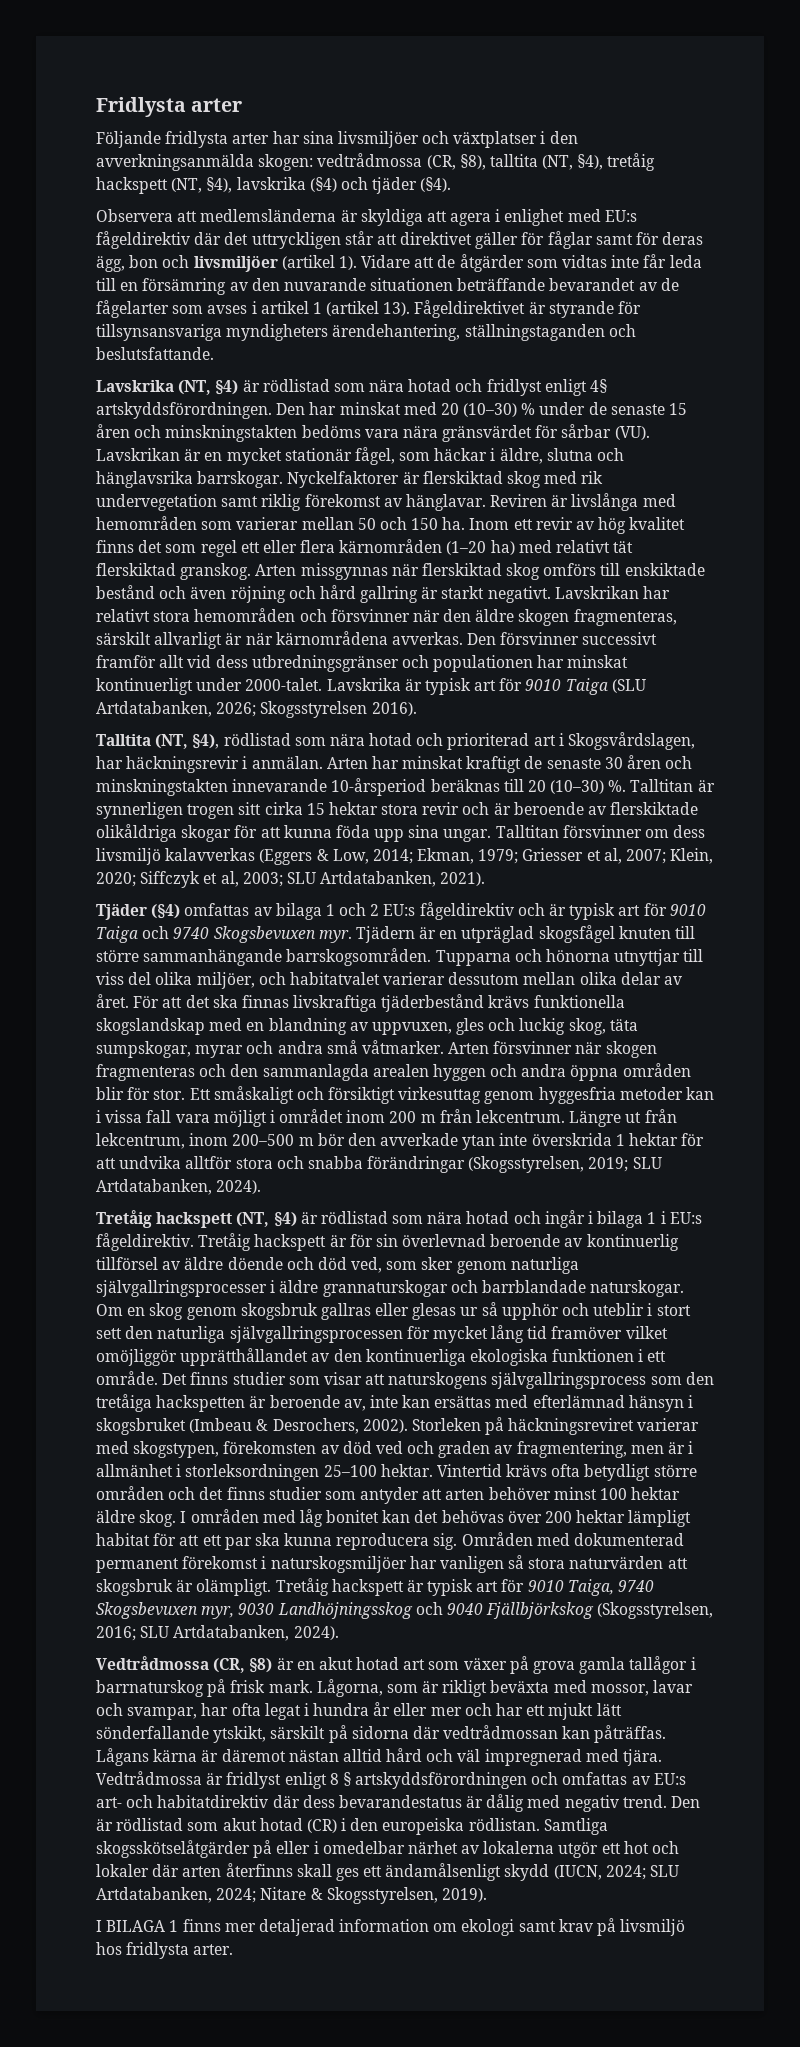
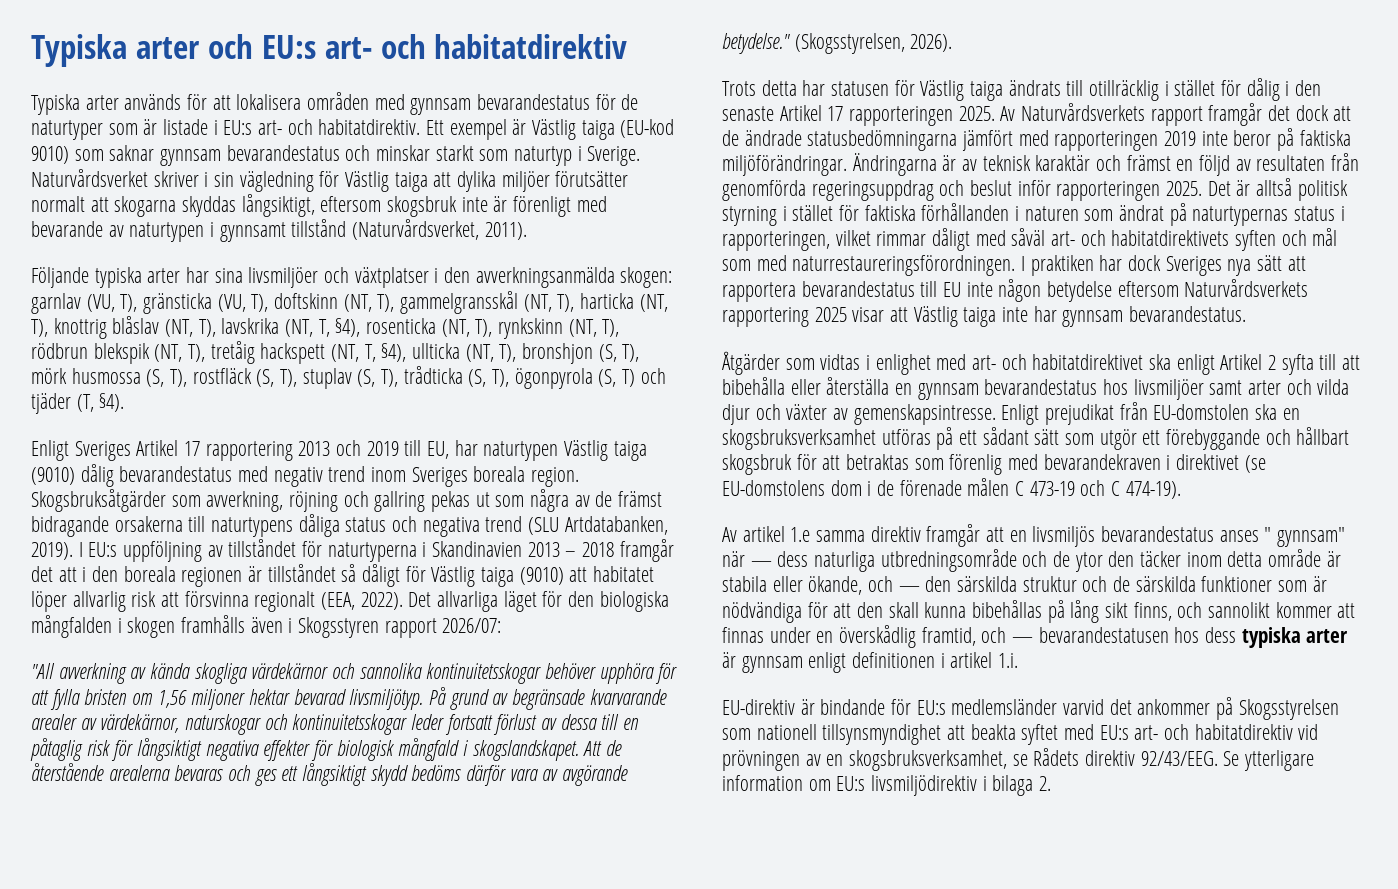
[96,97,243,117] Fridlysta arter -> [31,34,628,67] [31,92,639,115] [31,119,675,140] [31,145,641,166] [31,169,629,192] [31,194,607,217] [31,219,527,242] Typiska arter och EU:s art- och habitatdirektiv // Typiska arter används för att lokalisera områden med gynnsam bevarandestatus för de naturtyper som är listade i EU:s art- och habitatdirektiv. Ett exempel är Västlig taiga (EU-kod 9010) som saknar gynnsam bevarandestatus och minskar starkt som naturtyp i Sverige. Naturvårdsverket skriver i sin vägledning för Västlig taiga att dylika miljöer förutsätter normalt att skogarna skyddas långsiktigt, eftersom skogsbruk inte är förenligt med bevarande av naturtypen i gynnsamt tillstånd (Naturvårdsverket, 2011).
[165,131,229,148] fridlysta -> [94,267,142,288] typiska
[317,153,656,171] [96,177,452,194] [96,209,637,226] [96,231,704,249] [96,254,702,272] [96,278,679,295] [96,300,642,318] [96,324,636,341] [96,347,214,360] [96,379,608,396] [96,402,688,419] [96,424,650,442] [96,447,625,465] [96,471,604,488] [96,493,676,511] [96,516,686,534] [96,539,634,557] [96,563,705,580] [96,585,671,603] [96,608,677,626] [96,631,658,649] [96,655,629,672] [96,678,646,695] [96,701,417,718] [96,732,696,750] [96,755,693,773] [96,778,715,796] [96,802,699,819] [96,824,706,842] [96,848,714,865] [96,871,486,888] [96,902,706,920] [96,925,696,943] [96,948,704,966] [96,972,683,989] [96,994,625,1012] [96,1018,638,1035] [96,1040,657,1058] [96,1063,691,1081] [96,1086,715,1104] [96,1109,677,1127] [96,1133,705,1150] [96,1156,662,1173] [96,1179,262,1195] [96,1210,702,1228] [96,1233,679,1251] [96,1257,579,1274] [96,1280,685,1297] [96,1302,691,1320] [96,1325,668,1343] [96,1348,667,1366] [96,1371,714,1389] [96,1394,694,1412] [96,1417,700,1435] [96,1441,694,1458] [96,1464,697,1481] [96,1486,681,1504] [96,1509,692,1527] [96,1532,685,1550] [96,1555,688,1573] [96,1578,655,1596] [96,1602,714,1619] [96,1625,339,1641] [96,1656,696,1674] [96,1679,694,1697] [96,1702,622,1720] [96,1725,667,1743] [96,1748,663,1766] [96,1771,686,1789] [96,1794,701,1812] [96,1818,608,1835] [96,1840,680,1858] [96,1863,680,1881] [96,1887,487,1904] [96,1918,686,1936] [96,1942,234,1959] vedtrådmossa (CR, §8), talltita (NT, §4), tretåig hackspett (NT, §4), lavskrika (§4) och tjäder (§4). // Observera att medlemsländerna är skyldiga att agera i enlighet med EU:s fågeldirektiv där det uttryckligen står att direktivet gäller för fåglar samt för deras ägg, bon och livsmiljöer (artikel 1). Vidare att de åtgärder som vidtas inte får leda till en försämring av den nuvarande situationen beträffande bevarandet av de fågelarter som avses i artikel 1 (artikel 13). Fågeldirektivet är styrande för tillsynsansvariga myndigheters ärendehantering, ställningstaganden och beslutsfattande. // Lavskrika (NT, §4) är rödlistad som nära hotad och fridlyst enligt 4§ artskyddsförordningen. Den har minskat med 20 (10–30) % under de senaste 15 åren och minskningstakten bedöms vara nära gränsvärdet för sårbar (VU). Lavskrikan är en mycket stationär fågel, som häckar i äldre, slutna och hänglavsrika barrskogar. Nyckelfaktorer är flerskiktad skog med rik undervegetation samt riklig förekomst av hänglavar. Reviren är livslånga med hemområden som varierar mellan 50 och 150 ha. Inom ett revir av hög kvalitet finns det som regel ett eller flera kärnområden (1–20 ha) med relativt tät flerskiktad granskog. Arten missgynnas när flerskiktad skog omförs till enskiktade bestånd och även röjning och hård gallring är starkt negativt. Lavskrikan har relativt stora hemområden och försvinner när den äldre skogen fragmenteras, särskilt allvarligt är när kärnområdena avverkas. Den försvinner successivt framför allt vid dess utbredningsgränser och populationen har minskat kontinuerligt under 2000-talet. Lavskrika är typisk art för 9010 Taiga (SLU Artdatabanken, 2026; Skogsstyrelsen 2016). // Talltita (NT, §4), rödlistad som nära hotad och prioriterad art i Skogsvårdslagen, har häckningsrevir i anmälan. Arten har minskat kraftigt de senaste 30 åren och minskningstakten innevarande 10-årsperiod beräknas till 20 (10–30) %. Talltitan är synnerligen trogen sitt cirka 15 hektar stora revir och är beroende av flerskiktade olikåldriga skogar för att kunna föda upp sina ungar. Talltitan försvinner om dess livsmiljö kalavverkas (Eggers & Low, 2014; Ekman, 1979; Griesser et al, 2007; Klein, 2020; Siffczyk et al, 2003; SLU Artdatabanken, 2021). // Tjäder (§4) omfattas av bilaga 1 och 2 EU:s fågeldirektiv och är typisk art för 9010 Taiga och 9740 Skogsbevuxen myr. Tjädern är en utpräglad skogsfågel knuten till större sammanhängande barrskogsområden. Tupparna och hönorna utnyttjar till viss del olika miljöer, och habitatvalet varierar dessutom mellan olika delar av året. För att det ska finnas livskraftiga tjäderbestånd krävs funktionella skogslandskap med en blandning av uppvuxen, gles och luckig skog, täta sumpskogar, myrar och andra små våtmarker. Arten försvinner när skogen fragmenteras och den sammanlagda arealen hyggen och andra öppna områden blir för stor. Ett småskaligt och försiktigt virkesuttag genom hyggesfria metoder kan i vissa fall vara möjligt i området inom 200 m från lekcentrum. Längre ut från lekcentrum, inom 200–500 m bör den avverkade ytan inte överskrida 1 hektar för att undvika alltför stora och snabba förändringar (Skogsstyrelsen, 2019; SLU Artdatabanken, 2024). // Tretåig hackspett (NT, §4) är rödlistad som nära hotad och ingår i bilaga 1 i EU:s fågeldirektiv. Tretåig hackspett är för sin överlevnad beroende av kontinuerlig tillförsel av äldre döende och död ved, som sker genom naturliga självgallringsprocesser i äldre grannaturskogar och barrblandade naturskogar. Om en skog genom skogsbruk gallras eller glesas ur så upphör och uteblir i stort sett den naturliga självgallringsprocessen för mycket lång tid framöver vilket omöjliggör upprätthållandet av den kontinuerliga ekologiska funktionen i ett område. Det finns studier som visar att naturskogens självgallringsprocess som den tretåiga hackspetten är beroende av, inte kan ersättas med efterlämnad hänsyn i skogsbruket (Imbeau & Desrochers, 2002). Storleken på häckningsreviret varierar med skogstypen, förekomsten av död ved och graden av fragmentering, men är i allmänhet i storleksordningen 25–100 hektar. Vintertid krävs ofta betydligt större områden och det finns studier som antyder att arten behöver minst 100 hektar äldre skog. I områden med låg bonitet kan det behövas över 200 hektar lämpligt habitat för att ett par ska kunna reproducera sig. Områden med dokumenterad permanent förekomst i naturskogsmiljöer har vanligen så stora naturvärden att skogsbruk är olämpligt. Tretåig hackspett är typisk art för 9010 Taiga, 9740 Skogsbevuxen myr, 9030 Landhöjningsskog och 9040 Fjällbjörkskog (Skogsstyrelsen, 2016; SLU Artdatabanken, 2024). // Vedtrådmossa (CR, §8) är en akut hotad art som växer på grova gamla tallågor i barrnaturskog på frisk mark. Lågorna, som är rikligt beväxta med mossor, lavar och svampar, har ofta legat i hundra år eller mer och har ett mjukt lätt sönderfallande ytskikt, särskilt på sidorna där vedtrådmossan kan påträffas. Lågans kärna är däremot nästan alltid hård och väl impregnerad med tjära. Vedtrådmossa är fridlyst enligt 8 § artskyddsförordningen och omfattas av EU:s art- och habitatdirektiv där dess bevarandestatus är dålig med negativ trend. Den är rödlistad som akut hotad (CR) i den europeiska rödlistan. Samtliga skogsskötselåtgärder på eller i omedelbar närhet av lokalerna utgör ett hot och lokaler där arten återfinns skall ges ett ändamålsenligt skydd (IUCN, 2024; SLU Artdatabanken, 2024; Nitare & Skogsstyrelsen, 2019). // I BILAGA 1 finns mer detaljerad information om ekologi samt krav på livsmiljö hos fridlysta arter. -> [31,291,668,314] [31,316,620,339] [31,341,640,364] [31,366,666,389] [31,393,125,414] [31,440,647,461] [31,464,580,487] [31,489,663,512] [31,514,668,537] [31,539,674,562] [31,564,655,587] [31,591,669,612] [31,615,502,638] [31,663,678,684] [31,687,667,710] [31,714,639,735] [30,738,623,761] [31,763,629,786] [722,33,953,54] [722,78,1322,101] [722,103,1352,126] [722,128,1351,151] [722,153,1360,176] [722,178,1348,201] [722,203,1345,226] [722,228,1338,251] [722,255,1306,276] [722,279,1309,302] [722,306,1247,327] [722,351,1361,375] [722,377,1350,400] [722,402,1300,425] [722,427,1350,450] [722,454,1266,475] [722,478,1181,499] [722,524,1346,547] [722,549,1341,572] [722,576,1327,595] [722,600,1356,623] [722,625,1349,648] [722,652,1019,673] [722,697,1339,720] [722,724,1319,745] [722,748,1315,771] [722,775,1052,796] garnlav (VU, T), gränsticka (VU, T), doftskinn (NT, T), gammelgransskål (NT, T), harticka (NT, T), knottrig blåslav (NT, T), lavskrika (NT, T, §4), rosenticka (NT, T), rynkskinn (NT, T), rödbrun blekspik (NT, T), tretåig hackspett (NT, T, §4), ullticka (NT, T), bronshjon (S, T), mörk husmossa (S, T), rostfläck (S, T), stuplav (S, T), trådticka (S, T), ögonpyrola (S, T) och tjäder (T, §4). // Enligt Sveriges Artikel 17 rapportering 2013 och 2019 till EU, har naturtypen Västlig taiga (9010) dålig bevarandestatus med negativ trend inom Sveriges boreala region. Skogsbruksåtgärder som avverkning, röjning och gallring pekas ut som några av de främst bidragande orsakerna till naturtypens dåliga status och negativa trend (SLU Artdatabanken, 2019). I EU:s uppföljning av tillståndet för naturtyperna i Skandinavien 2013 – 2018 framgår det att i den boreala regionen är tillståndet så dåligt för Västlig taiga (9010) att habitatet löper allvarlig risk att försvinna regionalt (EEA, 2022). Det allvarliga läget för den biologiska mångfalden i skogen framhålls även i Skogsstyren rapport 2026/07: // "All avverkning av kända skogliga värdekärnor och sannolika kontinuitetsskogar behöver upphöra för att fylla bristen om 1,56 miljoner hektar bevarad livsmiljötyp. På grund av begränsade kvarvarande arealer av värdekärnor, naturskogar och kontinuitetsskogar leder fortsatt förlust av dessa till en påtaglig risk för långsiktigt negativa effekter för biologisk mångfald i skogslandskapet. Att de återstående arealerna bevaras och ges ett långsiktigt skydd bedöms därför vara av avgörande betydelse." (Skogsstyrelsen, 2026). // Trots detta har statusen för Västlig taiga ändrats till otillräcklig i stället för dålig i den senaste Artikel 17 rapporteringen 2025. Av Naturvårdsverkets rapport framgår det dock att de ändrade statusbedömningarna jämfört med rapporteringen 2019 inte beror på faktiska miljöförändringar. Ändringarna är av teknisk karaktär och främst en följd av resultaten från genomförda regeringsuppdrag och beslut inför rapporteringen 2025. Det är alltså politisk styrning i stället för faktiska förhållanden i naturen som ändrat på naturtypernas status i rapporteringen, vilket rimmar dåligt med såväl art- och habitatdirektivets syften och mål som med naturrestaureringsförordningen. I praktiken har dock Sveriges nya sätt att rapportera bevarandestatus till EU inte någon betydelse eftersom Naturvårdsverkets rapportering 2025 visar att Västlig taiga inte har gynnsam bevarandestatus. // Åtgärder som vidtas i enlighet med art- och habitatdirektivet ska enligt Artikel 2 syfta till att bibehålla eller återställa en gynnsam bevarandestatus hos livsmiljöer samt arter och vilda djur och växter av gemenskapsintresse. Enligt prejudikat från EU-domstolen ska en skogsbruksverksamhet utföras på ett sådant sätt som utgör ett förebyggande och hållbart skogsbruk för att betraktas som förenlig med bevarandekraven i direktivet (se EU-domstolens dom i de förenade målen C 473-19 och C 474-19). // Av artikel 1.e samma direktiv framgår att en livsmiljös bevarandestatus anses " gynnsam" när — dess naturliga utbredningsområde och de ytor den täcker inom detta område är stabila eller ökande, och — den särskilda struktur och de särskilda funktioner som är nödvändiga för att den skall kunna bibehållas på lång sikt finns, och sannolikt kommer att finnas under en överskådlig framtid, och — bevarandestatusen hos dess typiska arter är gynnsam enligt definitionen i artikel 1.i. // EU-direktiv är bindande för EU:s medlemsländer varvid det ankommer på Skogsstyrelsen som nationell tillsynsmyndighet att beakta syftet med EU:s art- och habitatdirektiv vid prövningen av en skogsbruksverksamhet, se Rådets direktiv 92/43/EEG. Se ytterligare information om EU:s livsmiljödirektiv i bilaga 2.

